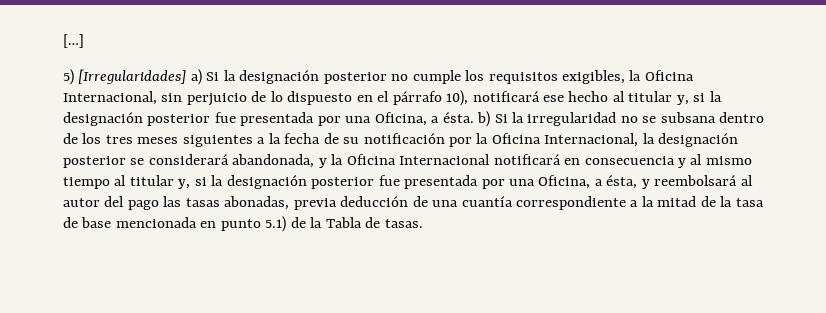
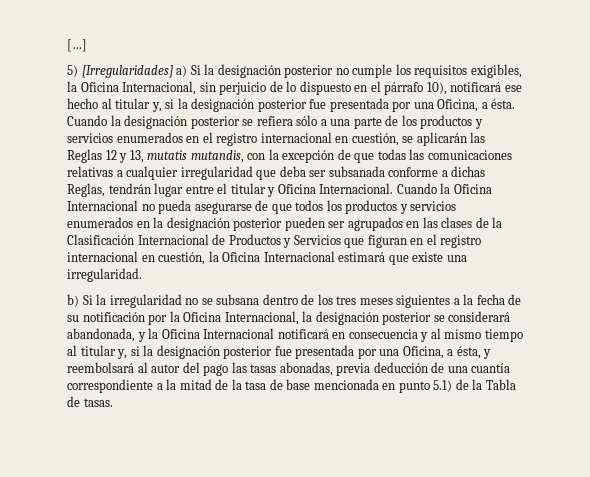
(474, 117) none -> [67,115,483,129] [67,132,486,146] [67,149,512,163] [67,166,486,180] [67,183,492,197] [67,200,457,214] [67,217,503,231] [67,234,482,248] [67,251,467,265] [67,268,142,282] Cuando la designación posterior se refiera sólo a una parte de los productos y servicios enumerados en el registro internacional en cuestión, se aplicarán las Reglas 12 y 13, mutatis mutandis, con la excepción de que todas las comunicaciones relativas a cualquier irregularidad que deba ser subsanada conforme a dichas Reglas, tendrán lugar entre el titular y Oficina Internacional. Cuando la Oficina Internacional no pueda asegurarse de que todos los productos y servicios enumerados en la designación posterior pueden ser agrupados en las clases de la Clasificación Internacional de Productos y Servicios que figuran en el registro internacional en cuestión, la Oficina Internacional estimará que existe una irregularidad. //

